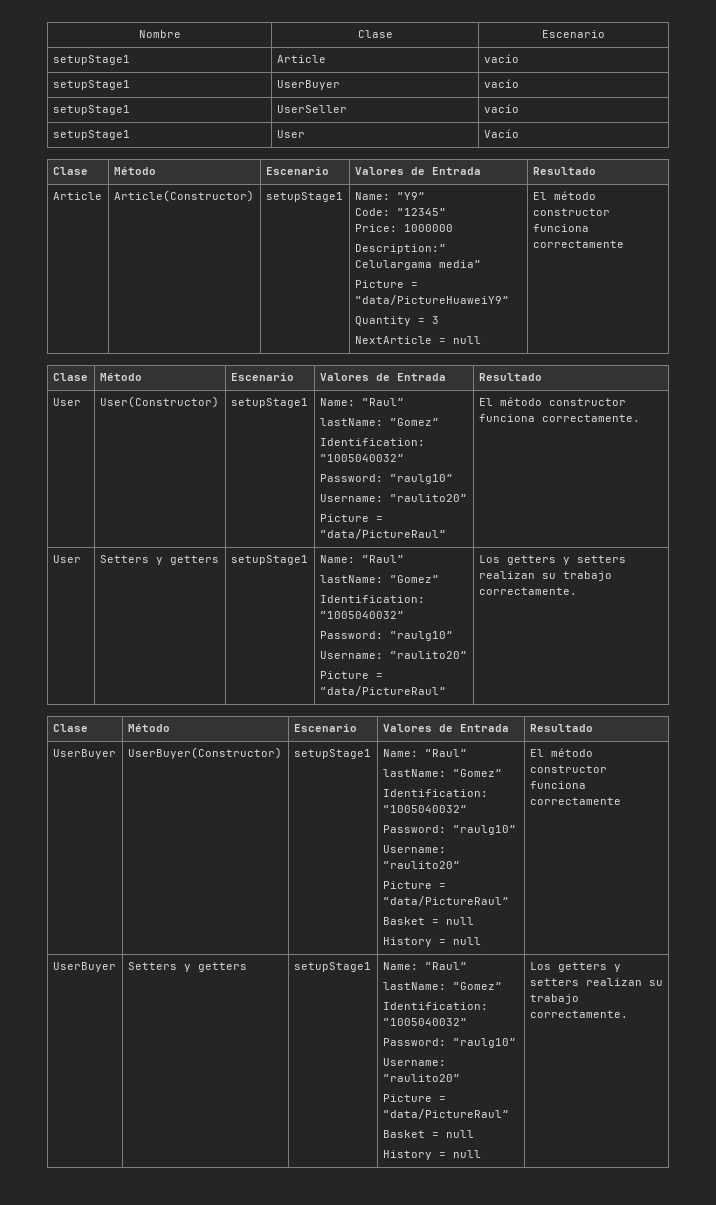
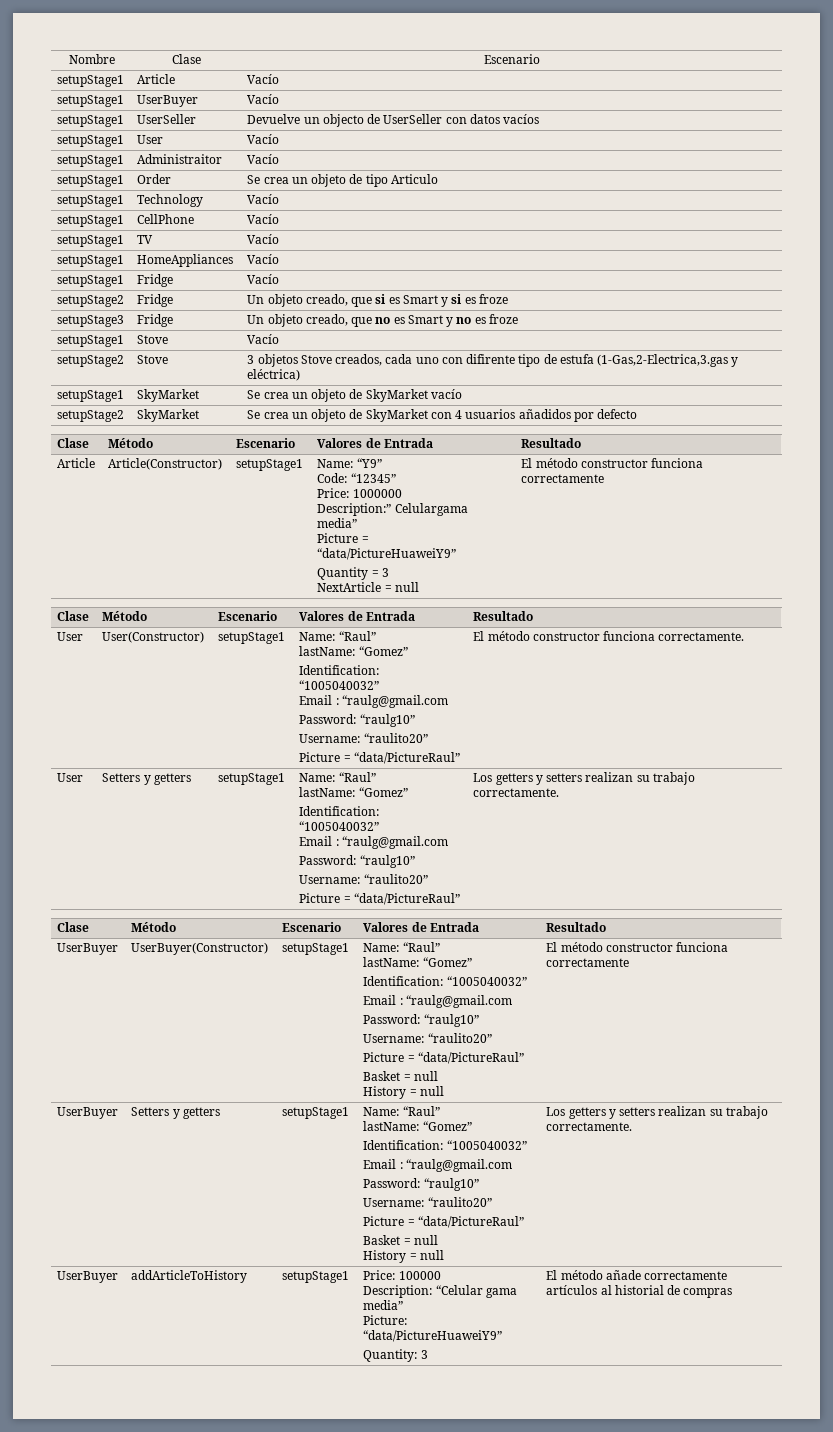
[483,54,519,63] vacío -> [247,74,280,84] Vacío
[483,79,519,88] vacío -> [247,94,280,104] Vacío
[483,104,519,113] [52,130,130,140] [276,130,305,138] [483,129,519,138] vacío // setupStage1 | User | Vacío -> [247,114,540,127] [57,135,125,147] [137,135,164,144] [247,134,280,144] [57,155,125,167] [137,154,223,164] [247,154,280,164] [57,175,125,187] [137,174,172,184] [247,174,438,187] [57,195,125,207] [137,194,204,207] [247,194,280,204] [57,215,125,227] [137,214,195,224] [247,214,280,224] [57,235,125,247] [137,235,154,244] [247,234,280,244] [57,255,125,267] [137,254,234,267] [247,254,280,264] [57,275,125,287] [137,274,174,287] [247,274,280,284] [57,295,125,307] [137,294,174,307] [247,294,508,307] [57,315,125,327] [137,314,174,327] [247,314,518,327] [57,335,125,347] [137,335,169,344] [247,334,280,344] [57,355,125,367] [137,355,169,364] [247,354,739,367] [247,369,301,381] [57,390,125,402] [137,389,200,402] [247,389,462,402] [57,410,125,422] [137,409,200,422] [247,409,638,422] Devuelve un objecto de UserSeller con datos vacíos // setupStage1 | User | Vacío // setupStage1 | Administraitor | Vacío // setupStage1 | Order | Se crea un objeto de tipo Articulo // setupStage1 | Technology | Vacío // setupStage1 | CellPhone | Vacío // setupStage1 | TV | Vacío // setupStage1 | HomeAppliances | Vacío // setupStage1 | Fridge | Vacío // setupStage2 | Fridge | Un objeto creado, que si es Smart y si es froze // setupStage3 | Fridge | Un objeto creado, que no es Smart y no es froze // setupStage1 | Stove | Vacío // setupStage2 | Stove | 3 objetos Stove creados, cada uno con difirente tipo de estufa (1-Gas,2-Electrica,3.gas y eléctrica) // setupStage1 | SkyMarket | Se crea un objeto de SkyMarket vacío // setupStage2 | SkyMarket | Se crea un objeto de SkyMarket con 4 usuarios añadidos por defecto
(404, 458) none -> [299,695,448,708] // Email : “raulg@gmail.com
(404, 615) none -> [299,836,448,849] // Email : “raulg@gmail.com
(467, 809) none -> [363,995,512,1008] // Email : “raulg@gmail.com
(467, 1022) none -> [363,1159,512,1172] // Email : “raulg@gmail.com
(628, 1014) none -> [57,1271,119,1283] [131,1270,248,1283] [282,1271,350,1283] [363,1270,441,1280] [363,1285,517,1298] [363,1300,404,1310] [363,1315,408,1325] [363,1330,503,1342] [363,1349,428,1362] [546,1270,728,1280] [546,1285,733,1298] // UserBuyer | addArticleToHistory | setupStage1 | Price: 100000 // Description: “Celular gama media” // Picture: “data/PictureHuaweiY9” // Quantity: 3 | El método añade correctamente artículos al historial de compras

